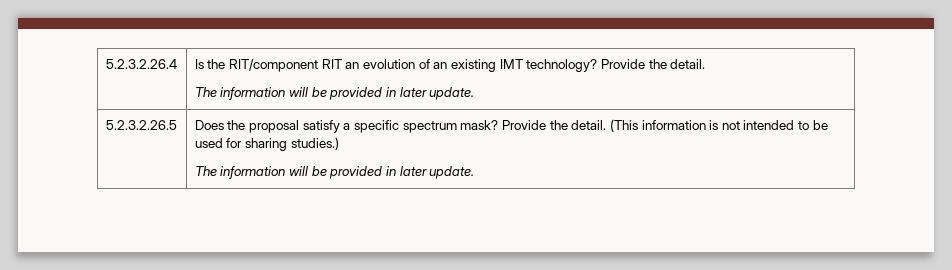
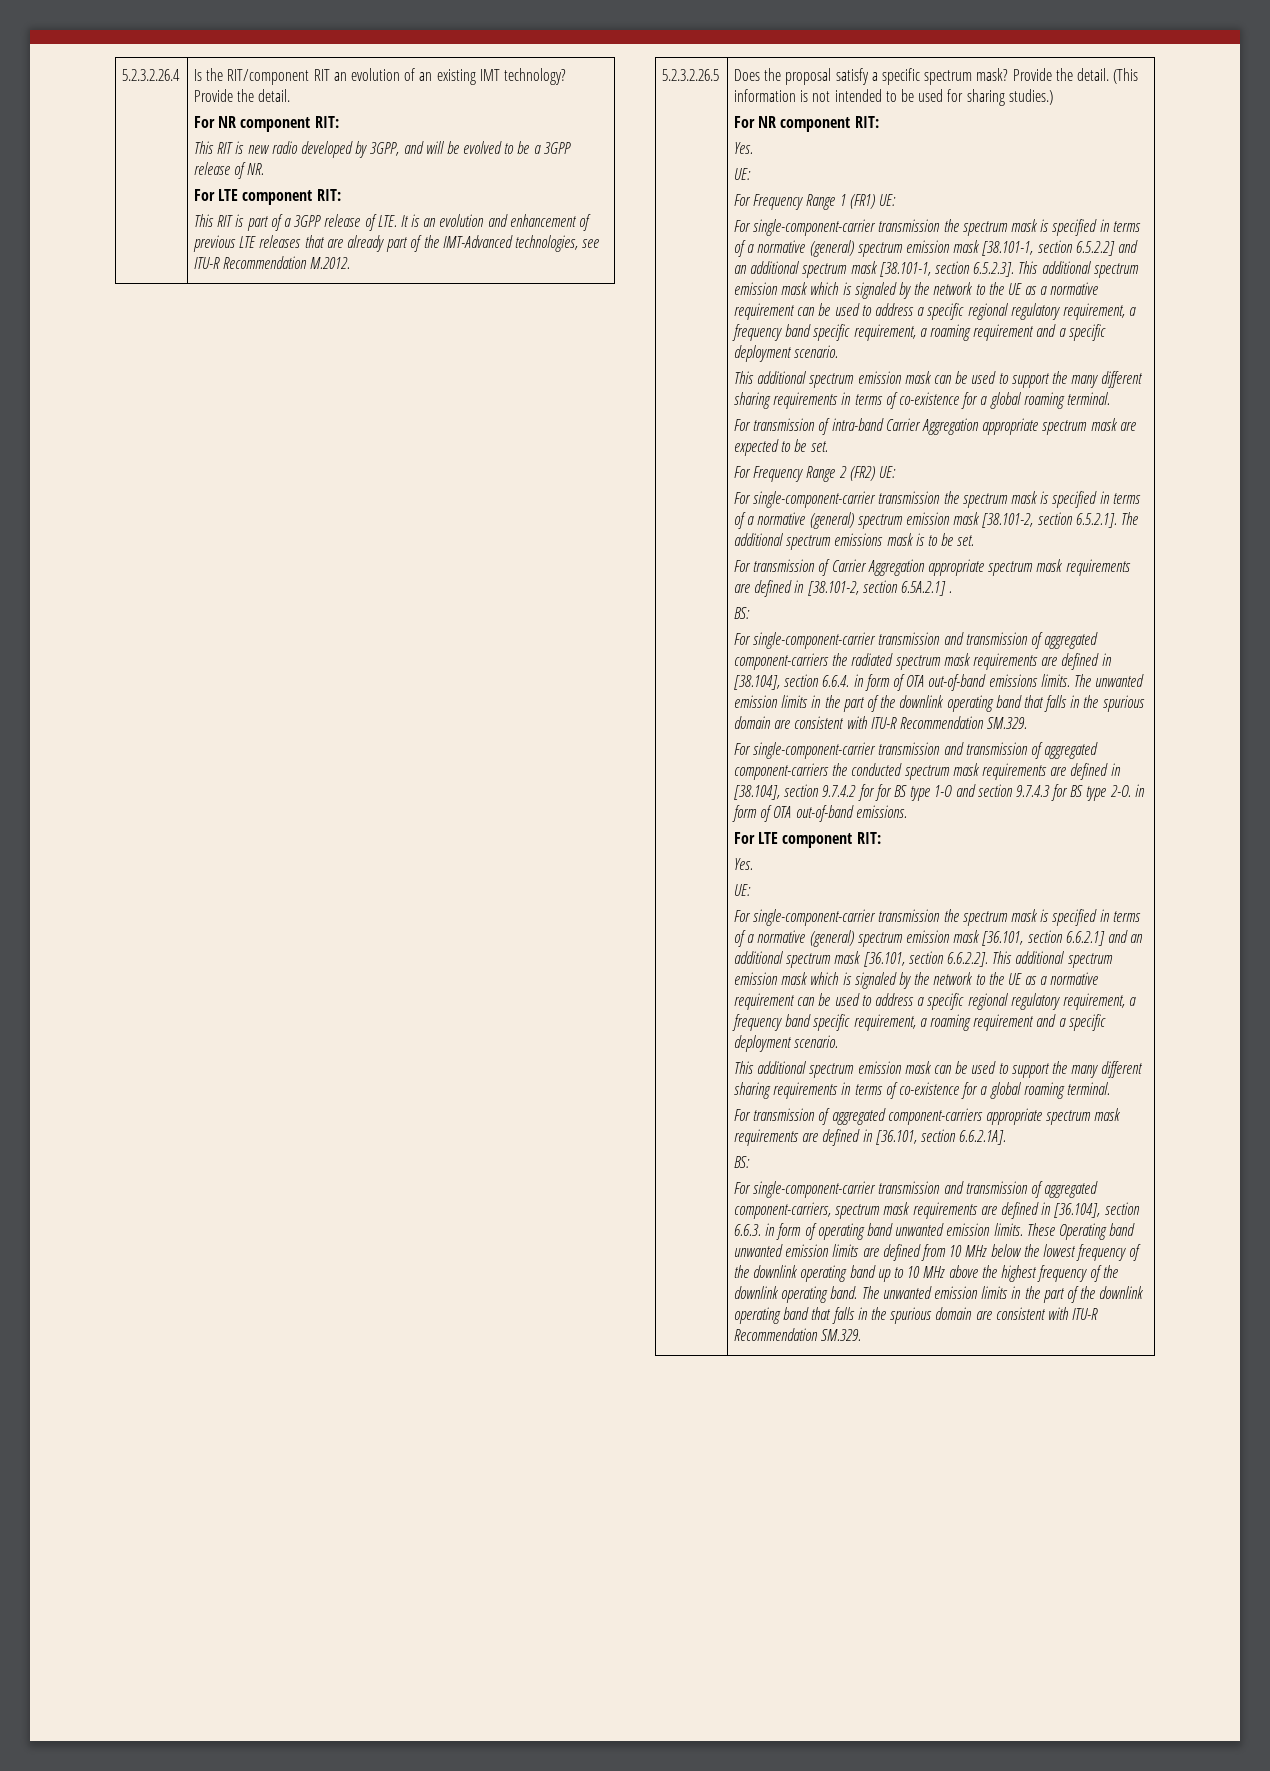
[194,87,475,100] The information will be provided in later update. -> [194,116,339,132] [194,141,571,158] [194,162,265,179] [194,189,341,205] [194,214,592,231] [193,235,600,252] [194,256,351,269] For NR component RIT: // This RIT is new radio developed by 3GPP, and will be evolved to be a 3GPP release of NR. // For LTE component RIT: // This RIT is part of a 3GPP release of LTE. It is an evolution and enhancement of previous LTE releases that are already part of the IMT-Advanced technologies, see ITU-R Recommendation M.2012.
[194,166,475,179] The information will be provided in later update. -> [734,116,879,132] [734,142,754,154] [734,168,752,180] [734,194,896,210] [734,219,1141,236] [734,240,1138,257] [734,261,1139,278] [734,282,1099,299] [734,303,1137,320] [732,324,1106,341] [734,345,839,362] [734,371,1144,388] [734,392,1110,409] [734,418,1136,435] [734,439,828,456] [734,466,896,482] [734,491,1141,508] [734,512,1138,529] [734,533,975,550] [734,559,1131,576] [734,580,953,597] [734,607,751,619] [734,632,1099,649] [734,653,1112,670] [734,674,1145,691] [734,695,1145,712] [734,716,1028,729] [734,742,1099,759] [734,763,1121,780] [734,784,1145,801] [732,805,907,822] [734,832,881,848] [734,858,754,870] [734,884,752,896] [734,909,1141,926] [734,930,1144,947] [734,951,1113,968] [734,972,1099,989] [734,993,1137,1010] [732,1014,1106,1031] [734,1035,839,1052] [734,1061,1144,1078] [734,1082,1110,1099] [734,1108,1122,1125] [734,1129,1007,1146] [734,1156,751,1168] [734,1181,1099,1198] [734,1202,1140,1219] [734,1223,1136,1240] [734,1244,1142,1261] [734,1265,1119,1282] [734,1286,1145,1303] [734,1307,1099,1324] [734,1328,862,1341] For NR component RIT: // Yes. // UE: // For Frequency Range 1 (FR1) UE: // For single-component-carrier transmission the spectrum mask is specified in terms of a normative (general) spectrum emission mask [38.101-1, section 6.5.2.2] and an additional spectrum mask [38.101-1, section 6.5.2.3]. This additional spectrum emission mask which is signaled by the network to the UE as a normative requirement can be used to address a specific regional regulatory requirement, a frequency band specific requirement, a roaming requirement and a specific deployment scenario. // This additional spectrum emission mask can be used to support the many different sharing requirements in terms of co-existence for a global roaming terminal. // For transmission of intra-band Carrier Aggregation appropriate spectrum mask are expected to be set. // For Frequency Range 2 (FR2) UE: // For single-component-carrier transmission the spectrum mask is specified in terms of a normative (general) spectrum emission mask [38.101-2, section 6.5.2.1]. The additional spectrum emissions mask is to be set. // For transmission of Carrier Aggregation appropriate spectrum mask requirements are defined in [38.101-2, section 6.5A.2.1] . // BS: // For single-component-carrier transmission and transmission of aggregated component-carriers the radiated spectrum mask requirements are defined in [38.104], section 6.6.4. in form of OTA out-of-band emissions limits. The unwanted emission limits in the part of the downlink operating band that falls in the spurious domain are consistent with ITU-R Recommendation SM.329. // For single-component-carrier transmission and transmission of aggregated component-carriers the conducted spectrum mask requirements are defined in [38.104], section 9.7.4.2 for for BS type 1-O and section 9.7.4.3 for BS type 2-O. in form of OTA out-of-band emissions. // For LTE component RIT: // Yes. // UE: // For single-component-carrier transmission the spectrum mask is specified in terms of a normative (general) spectrum emission mask [36.101, section 6.6.2.1] and an additional spectrum mask [36.101, section 6.6.2.2]. This additional spectrum emission mask which is signaled by the network to the UE as a normative requirement can be used to address a specific regional regulatory requirement, a frequency band specific requirement, a roaming requirement and a specific deployment scenario. // This additional spectrum emission mask can be used to support the many different sharing requirements in terms of co-existence for a global roaming terminal. // For transmission of aggregated component-carriers appropriate spectrum mask requirements are defined in [36.101, section 6.6.2.1A]. // BS: // For single-component-carrier transmission and transmission of aggregated component-carriers, spectrum mask requirements are defined in [36.104], section 6.6.3. in form of operating band unwanted emission limits. These Operating band unwanted emission limits are defined from 10 MHz below the lowest frequency of the downlink operating band up to 10 MHz above the highest frequency of the downlink operating band. The unwanted emission limits in the part of the downlink operating band that falls in the spurious domain are consistent with ITU-R Recommendation SM.329.

